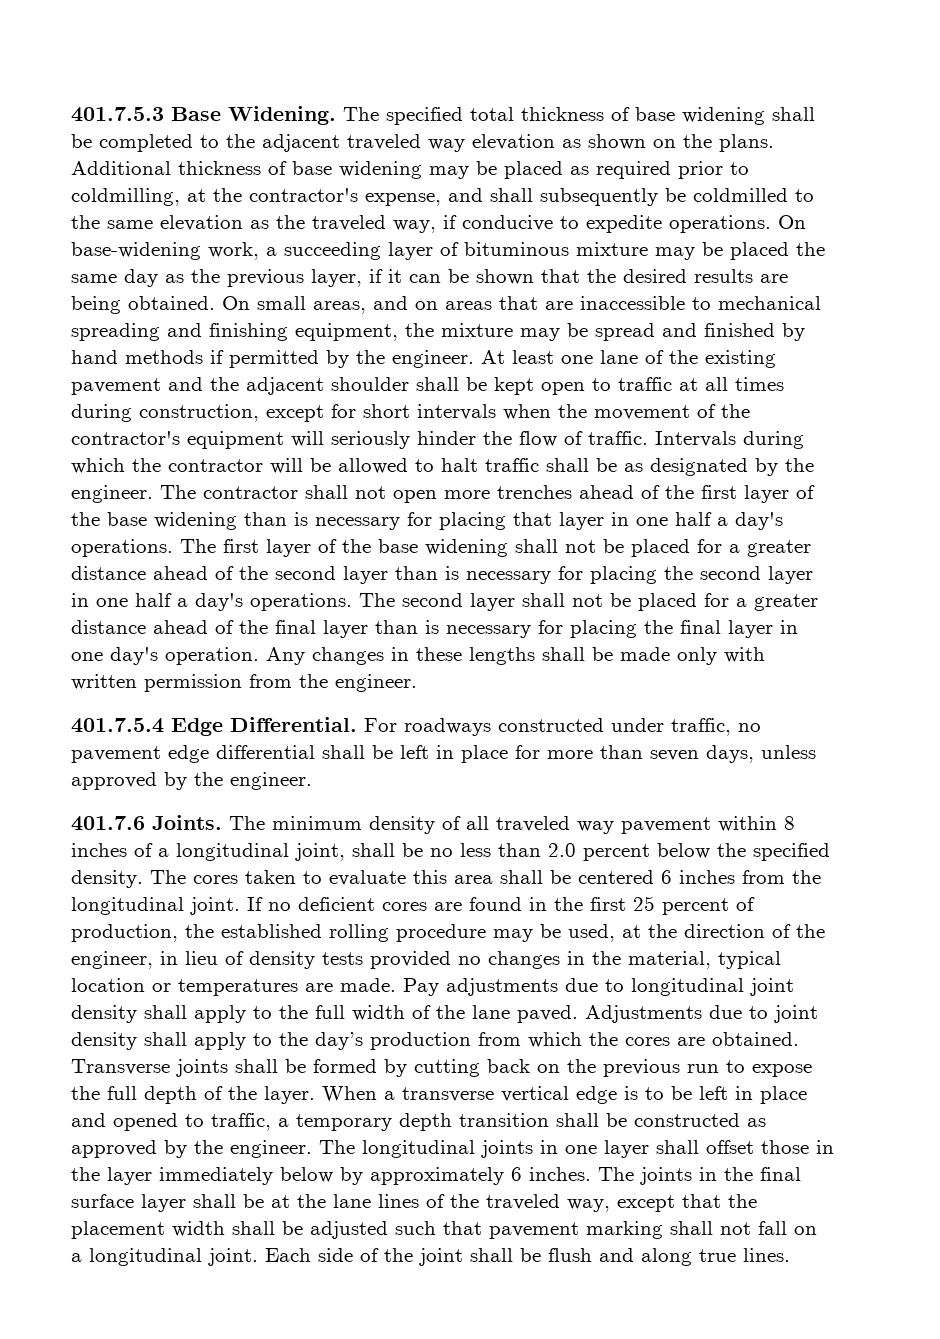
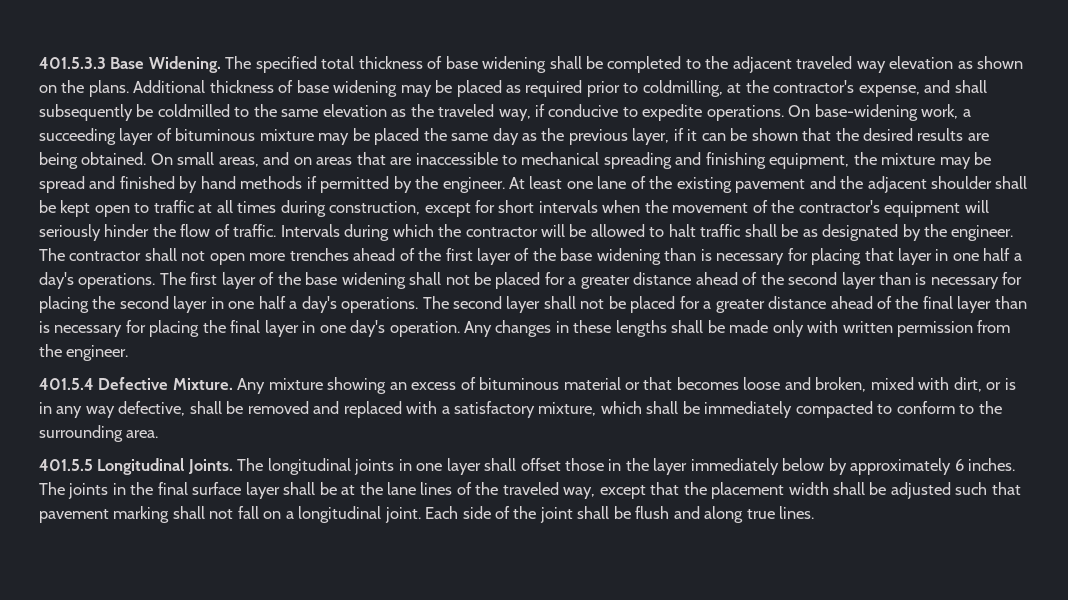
[71,107,164,122] 401.7.5.3 -> [39,57,106,69] 401.5.3.3
[71,717,761,736] [71,745,816,763] [71,772,312,790] [71,815,795,834] [71,843,830,861] [71,870,821,888] [71,896,755,915] [71,924,825,942] [71,951,781,969] [71,978,794,996] [71,1005,818,1023] [71,1032,799,1050] [71,1059,812,1077] [71,1086,807,1104] [71,1113,766,1131] [71,1140,312,1158] 401.7.5.4 Edge Differential. For roadways constructed under traffic, no pavement edge differential shall be left in place for more than seven days, unless approved by the engineer. // 401.7.6 Joints. The minimum density of all traveled way pavement within 8 inches of a longitudinal joint, shall be no less than 2.0 percent below the specified density. The cores taken to evaluate this area shall be centered 6 inches from the longitudinal joint. If no deficient cores are found in the first 25 percent of production, the established rolling procedure may be used, at the direction of the engineer, in lieu of density tests provided no changes in the material, typical location or temperatures are made. Pay adjustments due to longitudinal joint density shall apply to the full width of the lane paved. Adjustments due to joint density shall apply to the day’s production from which the cores are obtained. Transverse joints shall be formed by cutting back on the previous run to expose the full depth of the layer. When a transverse vertical edge is to be left in place and opened to traffic, a temporary depth transition shall be constructed as approved by the engineer. -> [39,377,1016,394] [39,401,1002,418] [39,425,159,442] [39,458,233,475] 401.5.4 Defective Mixture. Any mixture showing an excess of bituminous material or that becomes loose and broken, mixed with dirt, or is in any way defective, shall be removed and replaced with a satisfactory mixture, which shall be immediately compacted to conform to the surrounding area. // 401.5.5 Longitudinal Joints.

